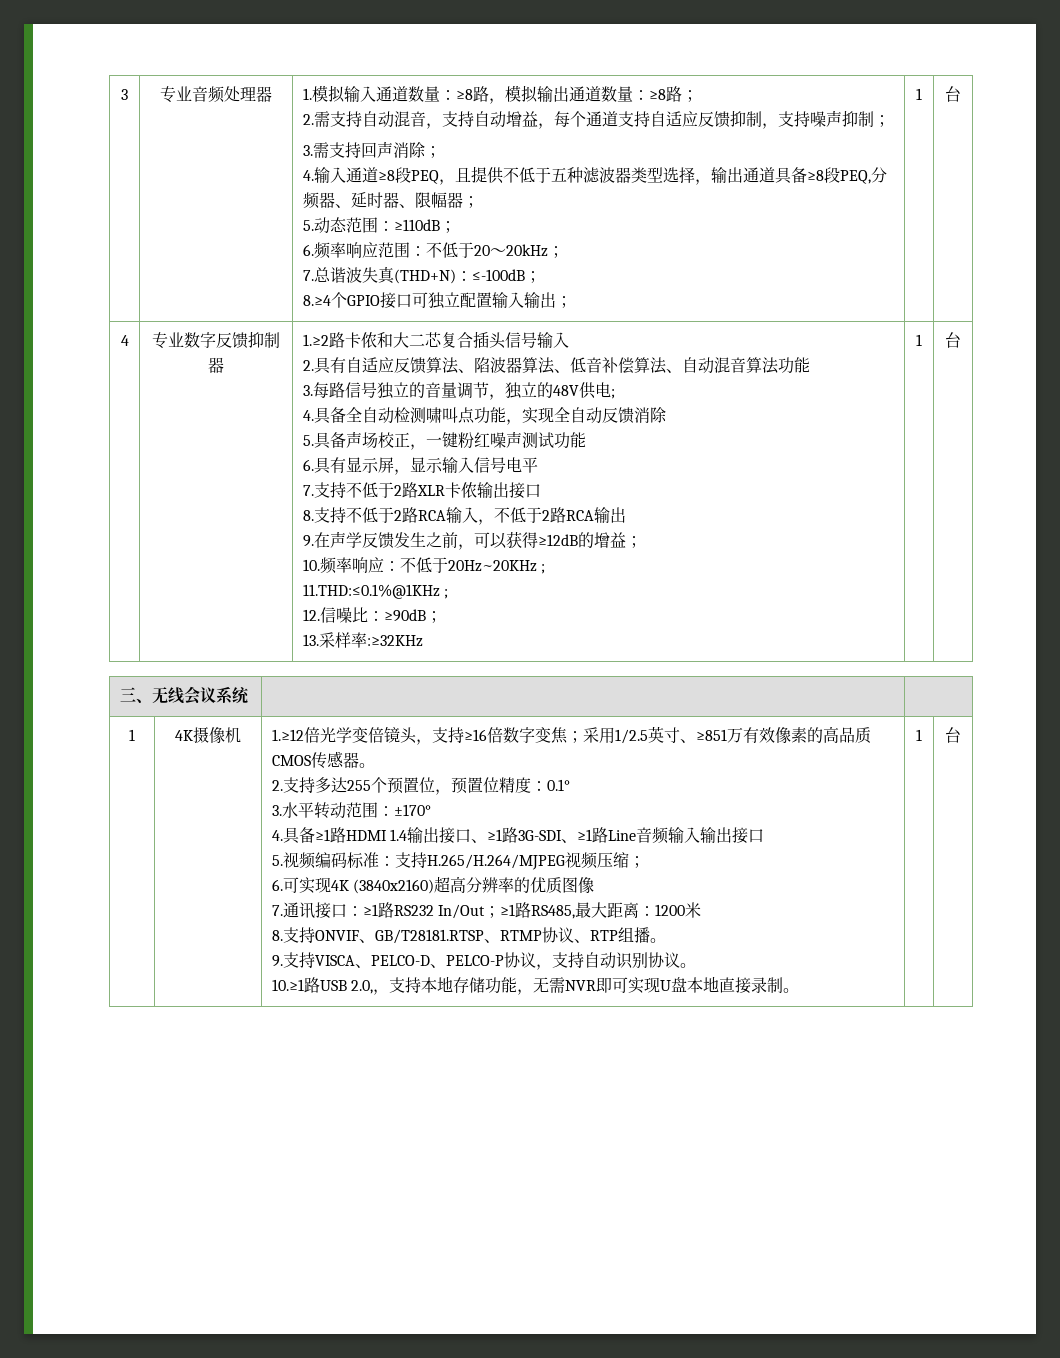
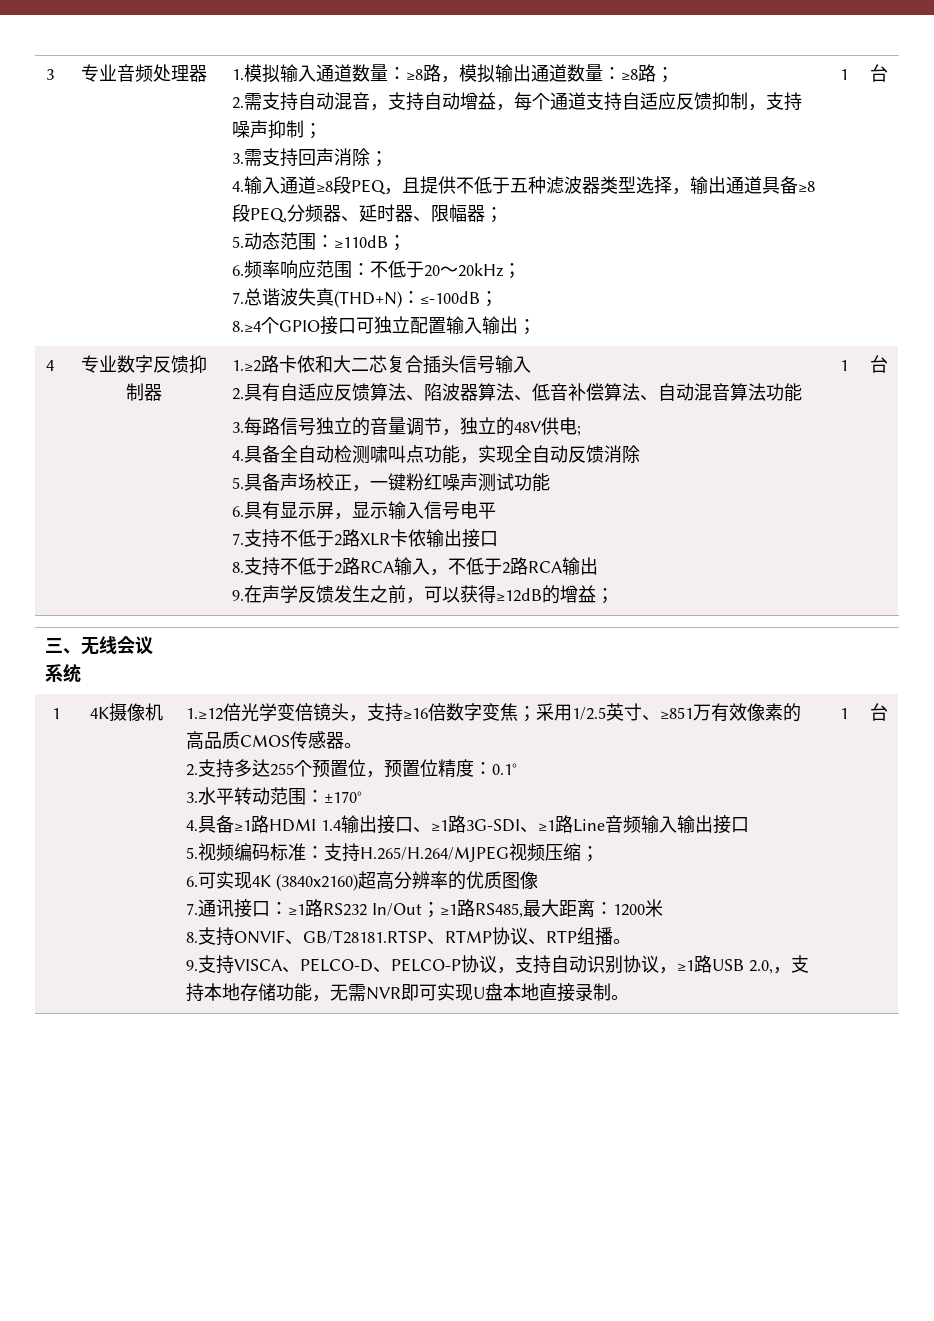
[302,557,545,574] [302,584,448,599] [302,607,442,623] [302,632,423,648] // 10.频率响应：不低于20Hz~20KHz ; // 11.THD:≤0.1%@1KHz ; // 12.信噪比：≥90dB； // 13.采样率:≥32KHz -> (615, 596) none
[679,963,696,968] [271,979,304,991] 。 // 10.≥1 -> [659,960,695,974] ，≥1

